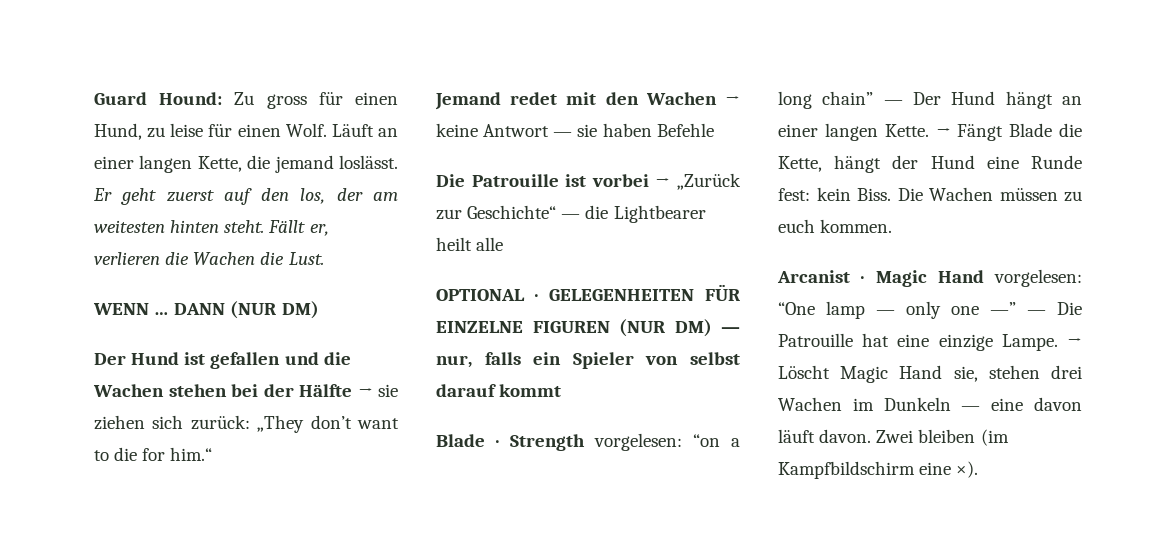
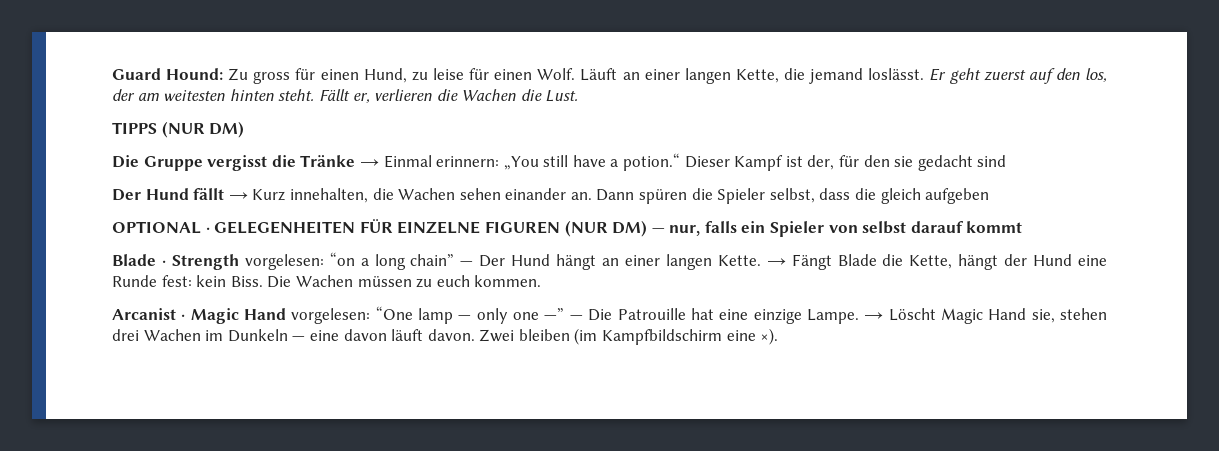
[93,303,226,315] WENN … DANN -> [112,122,157,134] TIPPS
[94,352,351,369] [93,384,398,397] [94,415,399,433] [94,447,213,461] [435,92,740,110] [436,123,714,137] [436,173,741,190] [436,205,706,223] [436,237,504,251] Der Hund ist gefallen und die Wachen stehen bei der Hälfte → sie ziehen sich zurück: „They don’t want to die for him.“ // Jemand redet mit den Wachen → keine Antwort — sie haben Befehle // Die Patrouille ist vorbei → „Zurück zur Geschichte“ — die Lightbearer heilt alle -> [112,153,1007,171] [112,188,990,204] Die Gruppe vergisst die Tränke → Einmal erinnern: „You still have a potion.“ Dieser Kampf ist der, für den sie gedacht sind // Der Hund fällt → Kurz innehalten, die Wachen sehen einander an. Dann spüren die Spieler selbst, dass die gleich aufgeben

